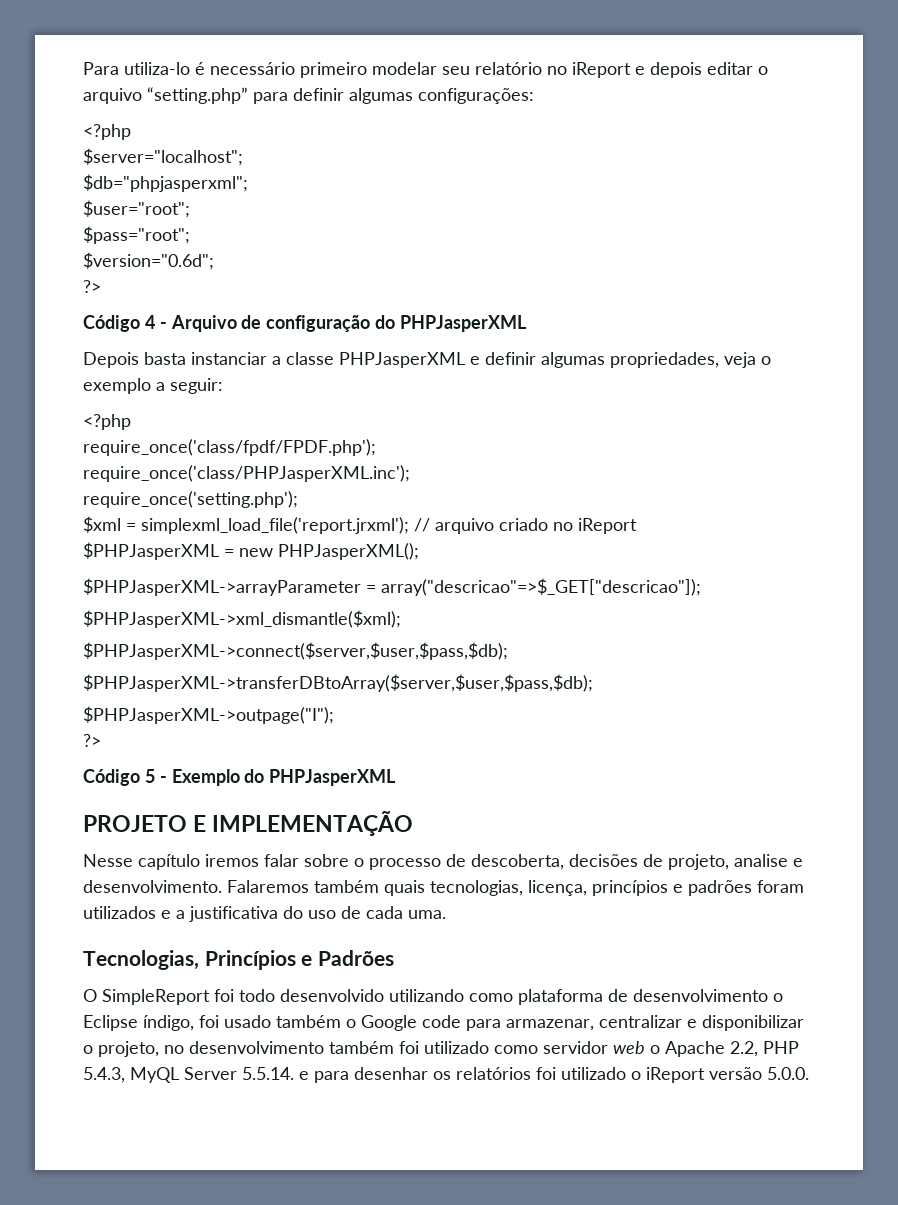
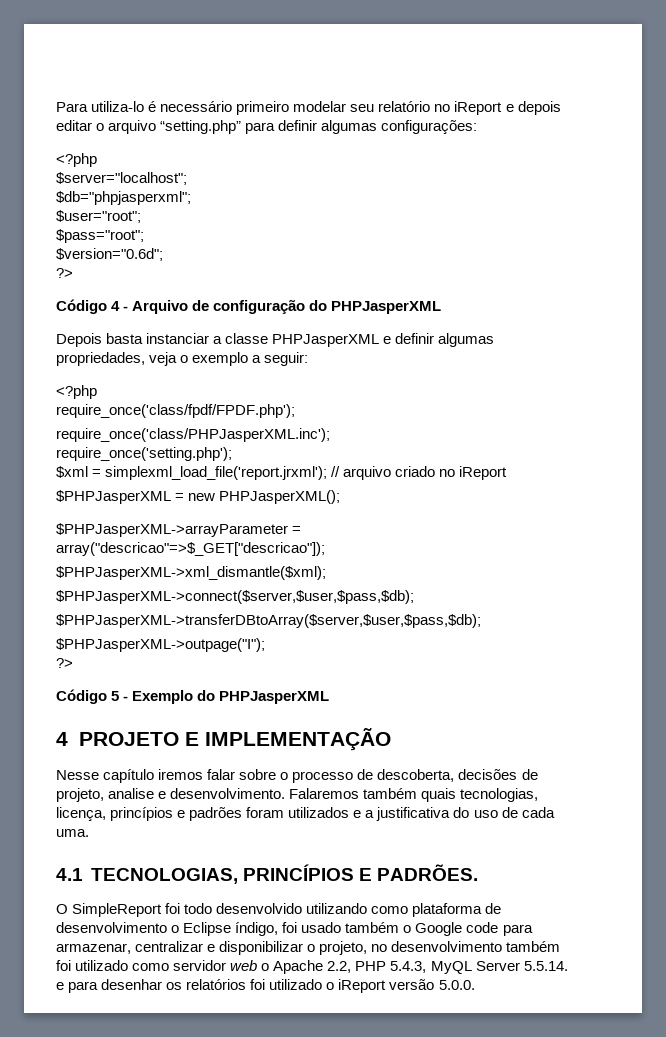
(397, 777) none -> [56,732,68,746] 4
[83,950,395,970] Tecnologias, Princípios e Padrões -> [56,864,478,884] 4.1 TECNOLOGIAS, PRINCÍPIOS E PADRÕES.

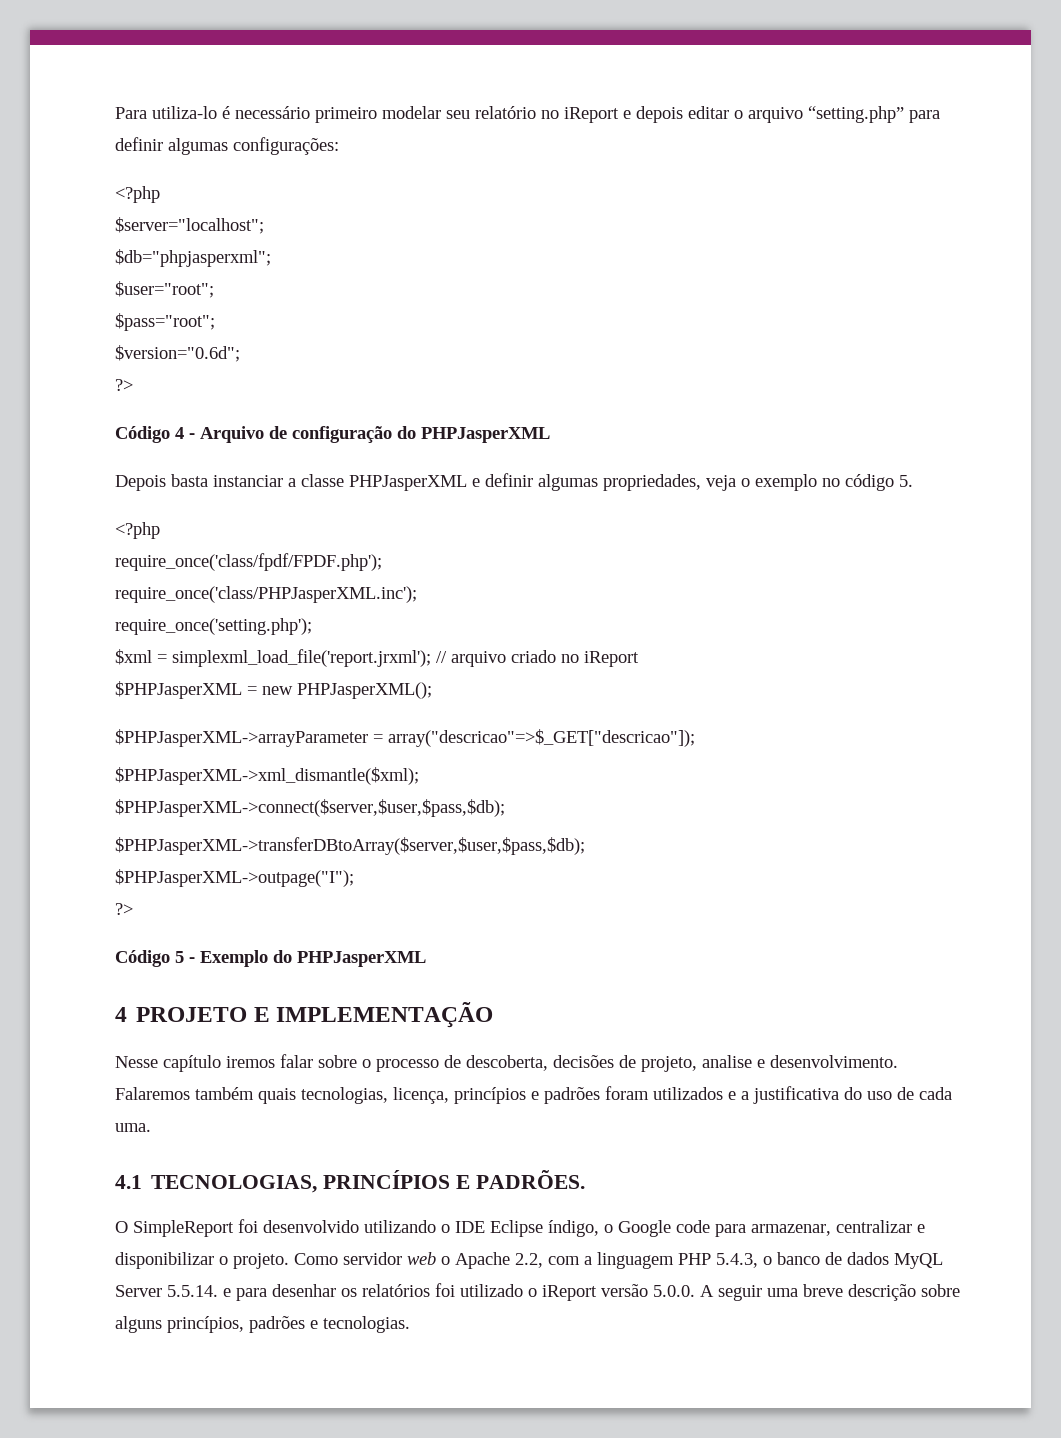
[252,352,309,366] a seguir: -> [822,474,913,491] no código 5.
[184,903,213,914] todo -> (258, 1226) none
[371,903,502,917] [56,922,400,936] como plataforma de desenvolvimento o Eclipse índigo, foi usado também -> [441,1220,599,1237] o IDE Eclipse índigo,
[319,941,561,955] [56,960,170,971] projeto, no desenvolvimento também foi utilizado como -> [233,1253,338,1269] projeto. Como
[355,961,427,973] PHP 5.4.3, -> [548,1252,889,1269] com a linguagem PHP 5.4.3, o banco de dados
(475, 985) none -> [700,1284,960,1301] [115,1316,410,1333] A seguir uma breve descrição sobre alguns princípios, padrões e tecnologias.

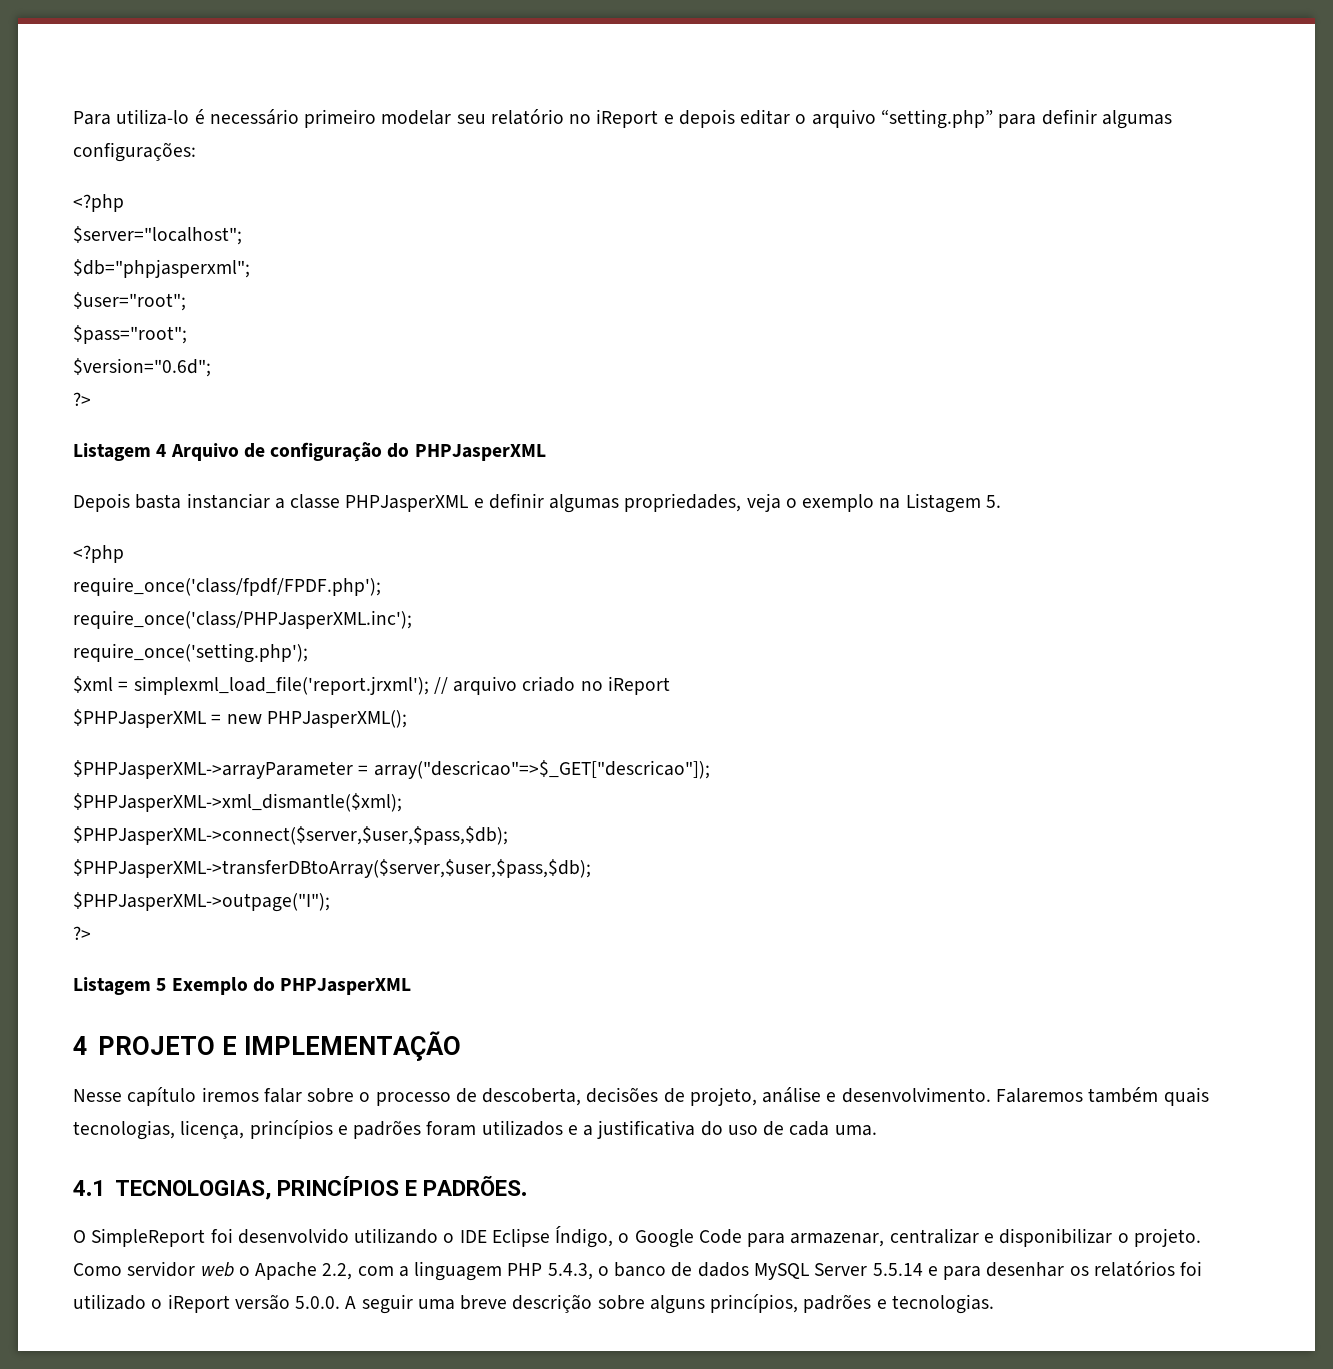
[115,426,195,443] Código 4 - -> [73,443,167,461] Listagem 4
[822,474,894,491] no código -> [879,493,981,513] na Listagem
[115,950,195,967] Código 5 - -> [73,977,167,995] Listagem 5
[702,1055,752,1068] analise -> [762,1087,822,1103] análise
[548,1220,599,1237] índigo, -> [555,1226,614,1248] Índigo,
[676,1220,710,1233] code -> [698,1229,742,1244] Code
[894,1253,943,1269] [115,1285,218,1297] MyQL Server 5.5.14. -> [753,1263,923,1280] MySQL Server 5.5.14

